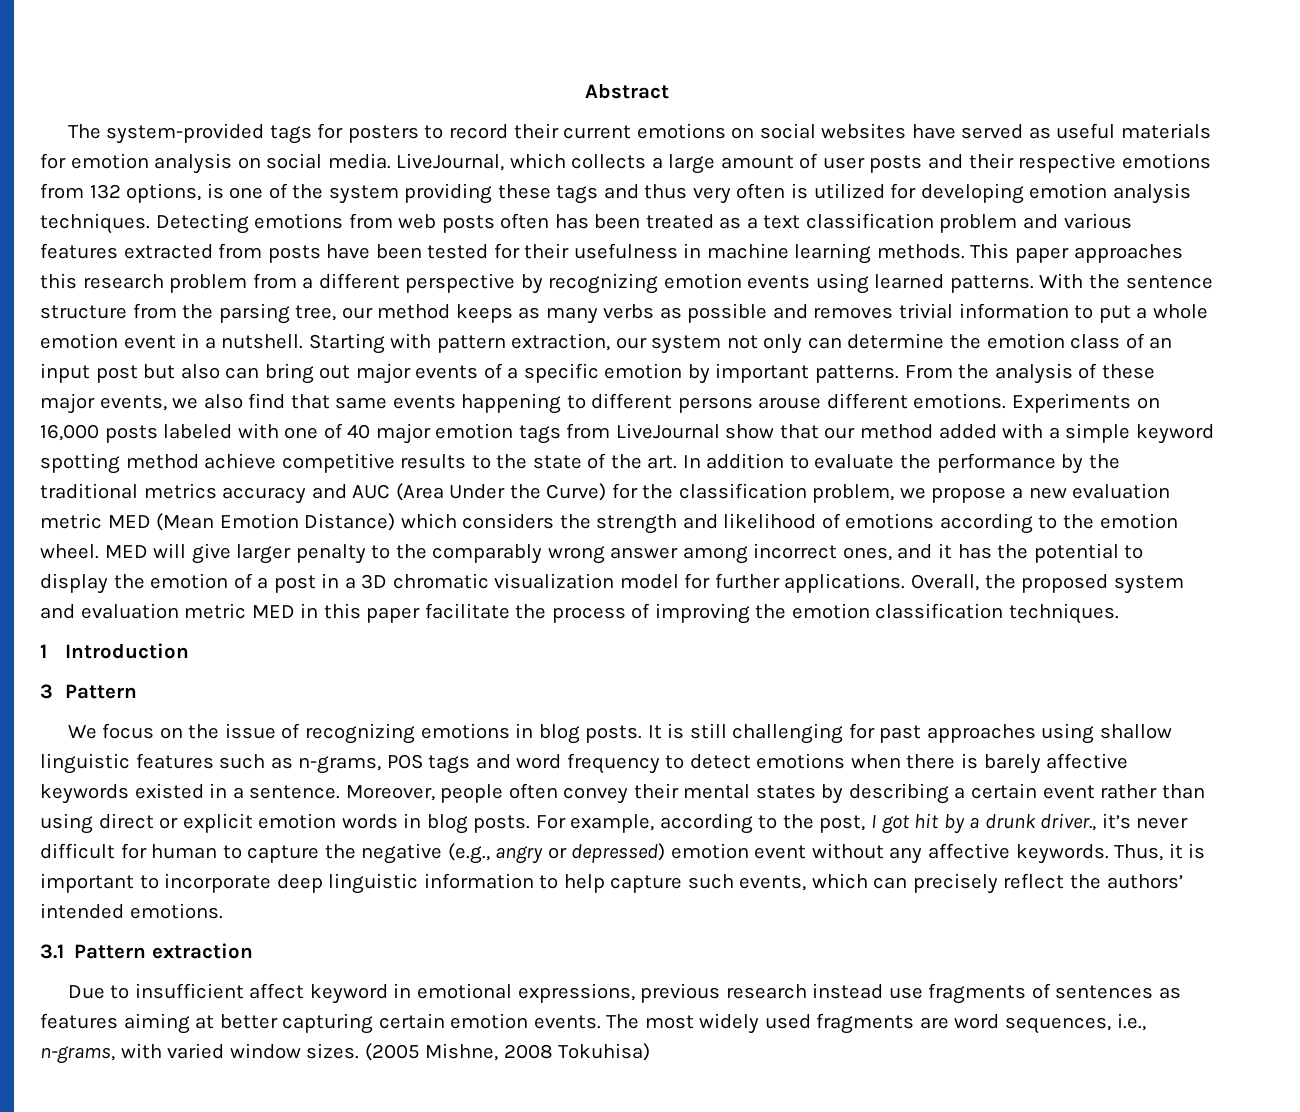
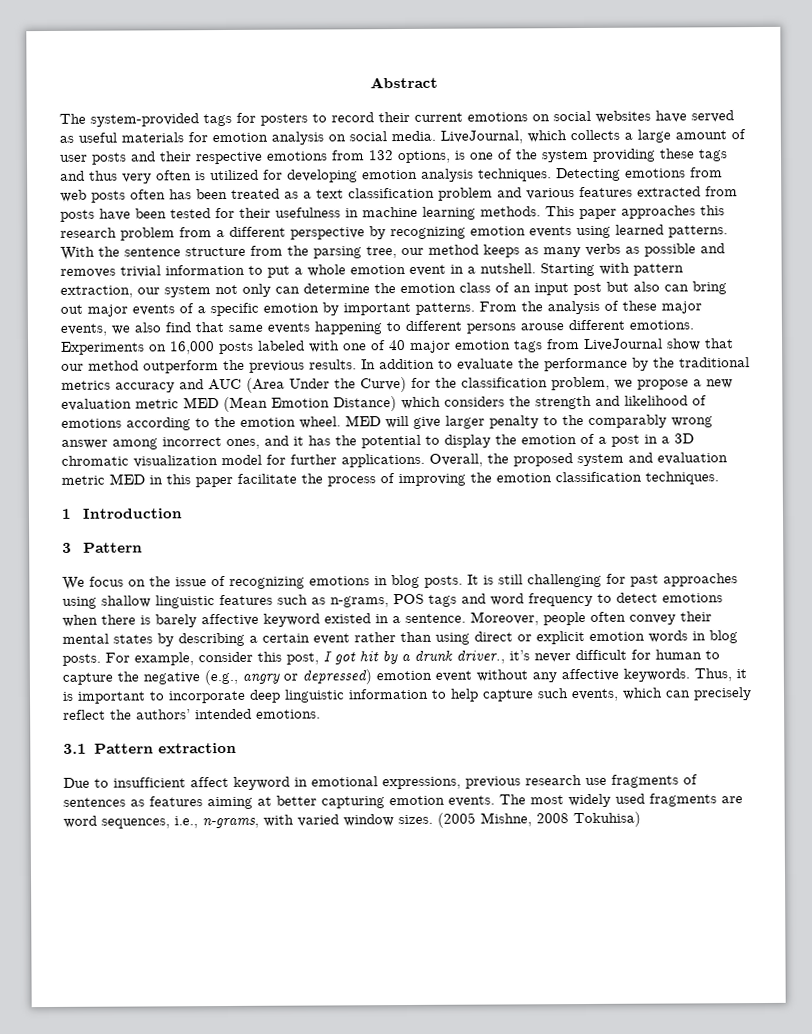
[938,423,1214,444] [40,453,678,474] added with a simple keyword spotting method achieve competitive results to the state of the art. -> [143,359,357,374] outperform the previous results.
[40,784,129,804] keywords -> [263,613,320,627] keyword
[659,813,814,834] according to the -> [198,651,282,663] consider this
[812,983,884,999] instead -> (582, 780) none
[378,1013,445,1029] certain -> (385, 802) none

